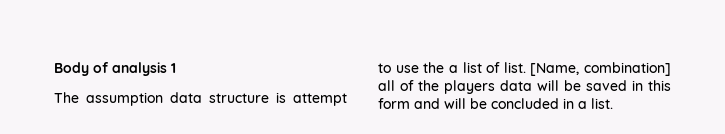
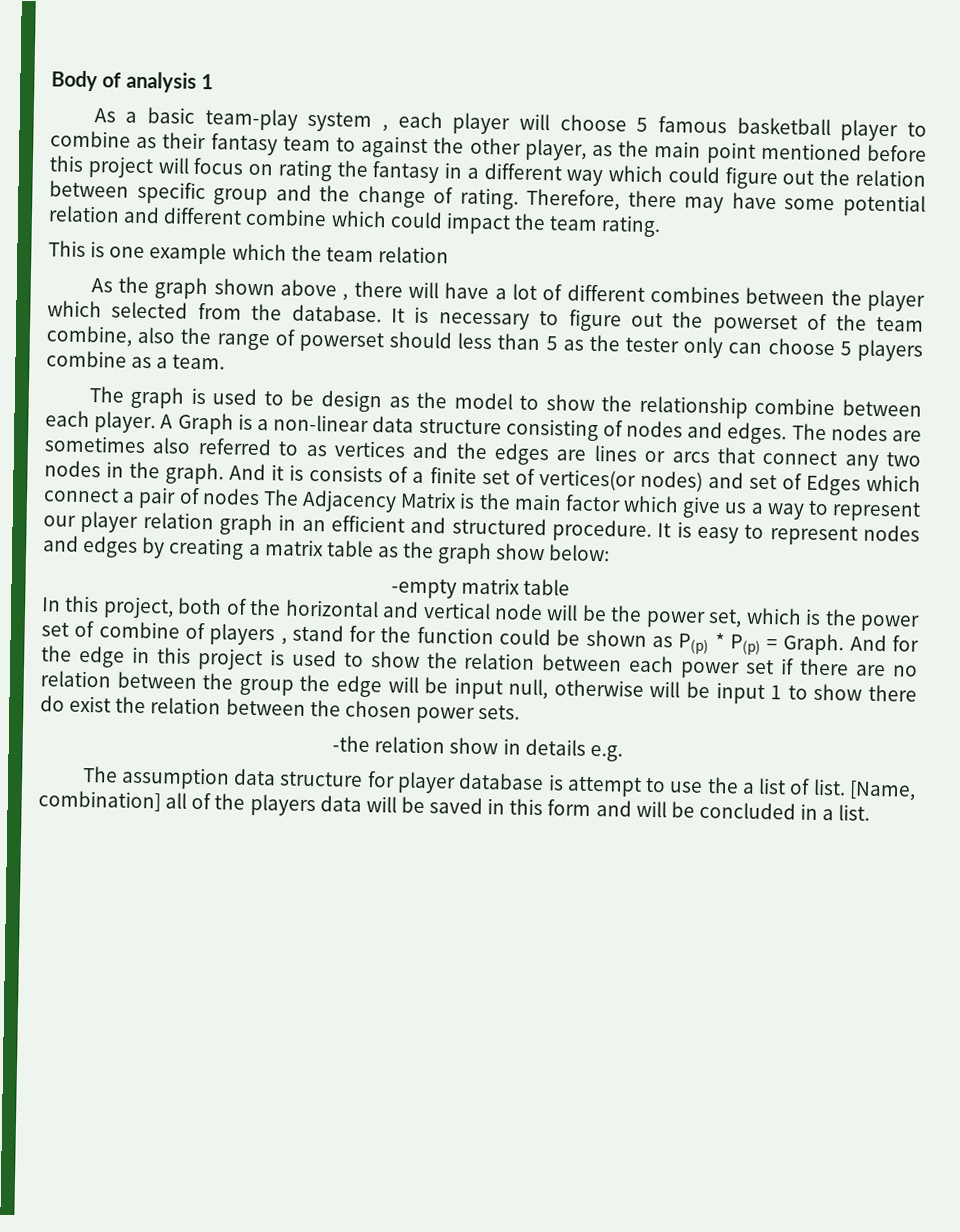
(176, 68) none -> [93,107,927,142] [50,130,928,164] [49,155,926,190] [49,180,927,217] [48,205,662,238] [48,240,449,265] [90,276,925,312] [47,300,924,335] [46,325,923,362] [46,350,226,370] [88,386,923,419] [45,410,922,445] [44,435,921,472] [44,460,921,496] [43,486,921,522] [43,510,921,546] [43,535,611,565] [390,577,571,599] [42,595,921,632] [41,620,919,656] [41,645,919,679] [40,670,918,705] [40,695,521,724] [332,735,623,762] // As a basic team-play system , each player will choose 5 famous basketball player to combine as their fantasy team to against the other player, as the main point mentioned before this project will focus on rating the fantasy in a different way which could figure out the relation between specific group and the change of rating. Therefore, there may have some potential relation and different combine which could impact the team rating. // This is one example which the team relation // As the graph shown above , there will have a lot of different combines between the player which selected from the database. It is necessary to figure out the powerset of the team combine, also the range of powerset should less than 5 as the tester only can choose 5 players combine as a team. // The graph is used to be design as the model to show the relationship combine between each player. A Graph is a non-linear data structure consisting of nodes and edges. The nodes are sometimes also referred to as vertices and the edges are lines or arcs that connect any two nodes in the graph. And it is consists of a finite set of vertices(or nodes) and set of Edges which connect a pair of nodes The Adjacency Matrix is the main factor which give us a way to represent our player relation graph in an efficient and structured procedure. It is easy to represent nodes and edges by creating a matrix table as the graph show below: // -empty matrix table // In this project, both of the horizontal and vertical node will be the power set, which is the power set of combine of players , stand for the function could be shown as P(p) * P(p) = Graph. And for the edge in this project is used to show the relation between each power set if there are no relation between the group the edge will be input null, otherwise will be input 1 to show there do exist the relation between the chosen power sets. // -the relation show in details e.g.
(269, 98) none -> [366,771,545,794] for player database

